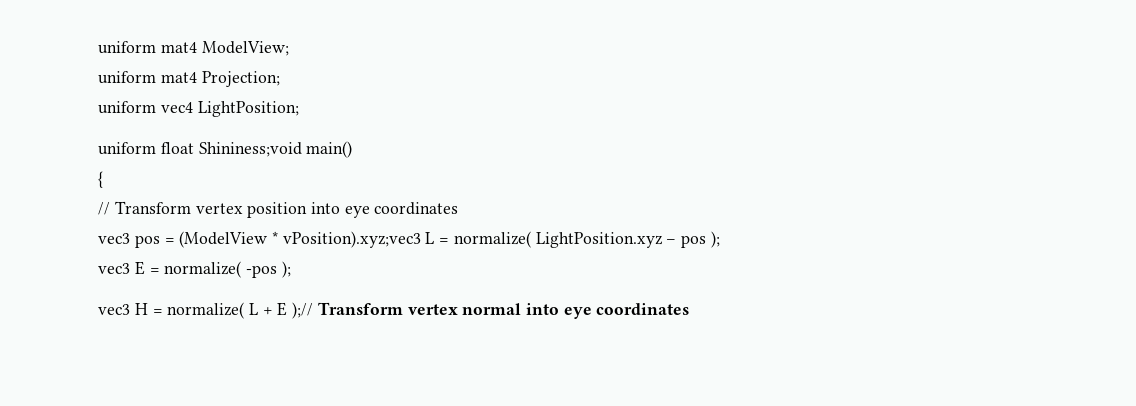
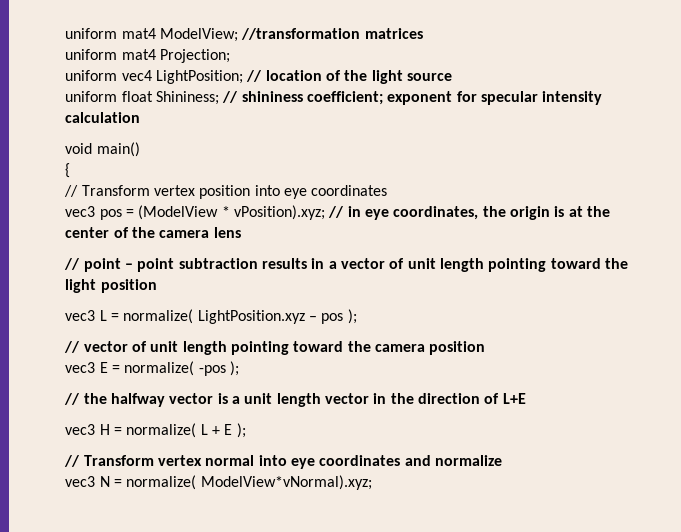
(289, 48) none -> [241,28,423,40] //transformation matrices
[98,142,302,157] // uniform float Shininess;void -> [246,70,453,84] [65,91,603,105] [65,112,141,123] [65,143,93,154] // location of the light source // uniform float Shininess; // shininess coefficient; exponent for specular intensity calculation // void
[282,231,421,248] vPosition).xyz;vec3 -> [234,205,610,220] [65,227,241,238] [64,258,628,272] [65,279,157,293] [65,310,96,321] vPosition).xyz; // in eye coordinates, the origin is at the center of the camera lens // // point – point subtraction results in a vector of unit length pointing toward the light position // vec3
(720, 239) none -> [64,341,486,355] // // vector of unit length pointing toward the camera position
(291, 269) none -> [64,393,526,407] // // the halfway vector is a unit length vector in the direction of L+E
[292,302,314,319] );// -> [236,423,246,438] [64,455,81,467] ); // //
(690, 309) none -> [404,455,503,466] [65,475,372,490] and normalize // vec3 N = normalize( ModelView*vNormal).xyz;

